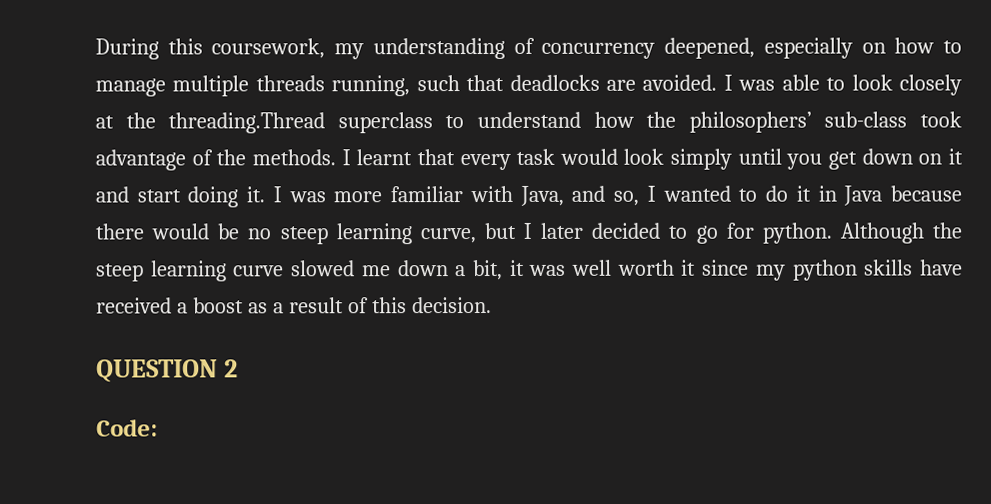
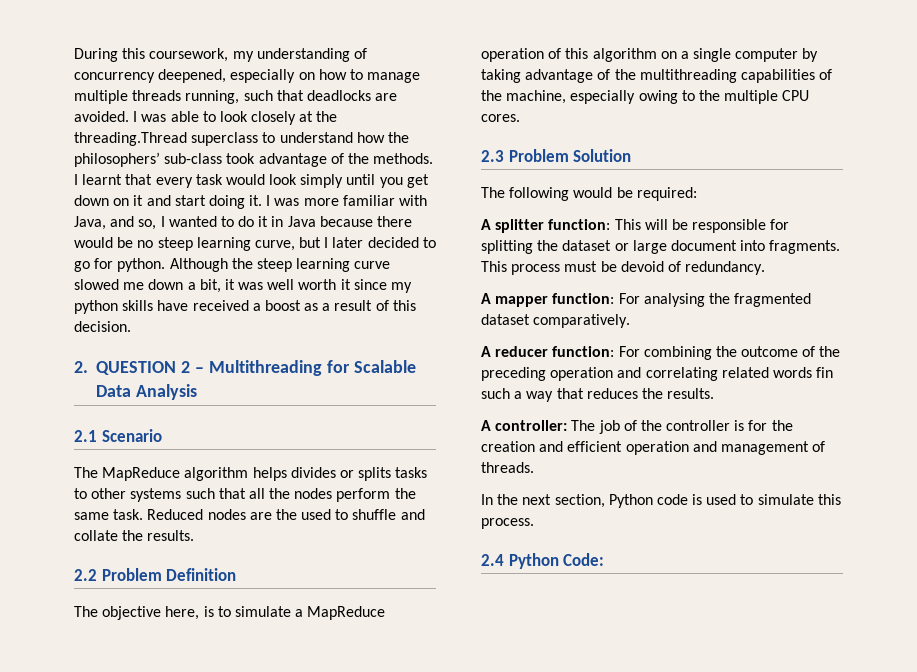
(492, 305) none -> [74,361,88,373] 2.
(238, 368) // -> [194,360,416,376] [96,384,198,400] [74,429,162,442] [74,467,428,481] [74,488,416,502] [74,509,425,520] [74,530,195,541] [74,568,237,581] [74,606,386,620] [481,48,819,62] [481,69,833,83] [481,90,810,104] [481,114,520,122] [481,149,632,162] [481,187,697,201] [481,219,790,233] [481,240,841,254] [481,261,766,275] [481,293,812,307] [481,314,631,328] [481,346,841,360] [481,367,834,381] [481,388,715,402] [481,420,793,434] [481,441,826,455] [481,462,534,473] [481,494,841,508] [481,518,534,529] [481,553,559,569] – Multithreading for Scalable Data Analysis // 2.1 Scenario // The MapReduce algorithm helps divides or splits tasks to other systems such that all the nodes perform the same task. Reduced nodes are the used to shuffle and collate the results. // 2.2 Problem Definition // The objective here, is to simulate a MapReduce operation of this algorithm on a single computer by taking advantage of the multithreading capabilities of the machine, especially owing to the multiple CPU cores. // 2.3 Problem Solution // The following would be required: // A splitter function: This will be responsible for splitting the dataset or large document into fragments. This process must be devoid of redundancy. // A mapper function: For analysing the fragmented dataset comparatively. // A reducer function: For combining the outcome of the preceding operation and correlating related words fin such a way that reduces the results. // A controller: The job of the controller is for the creation and efficient operation and management of threads. // In the next section, Python code is used to simulate this process. // 2.4 Python

